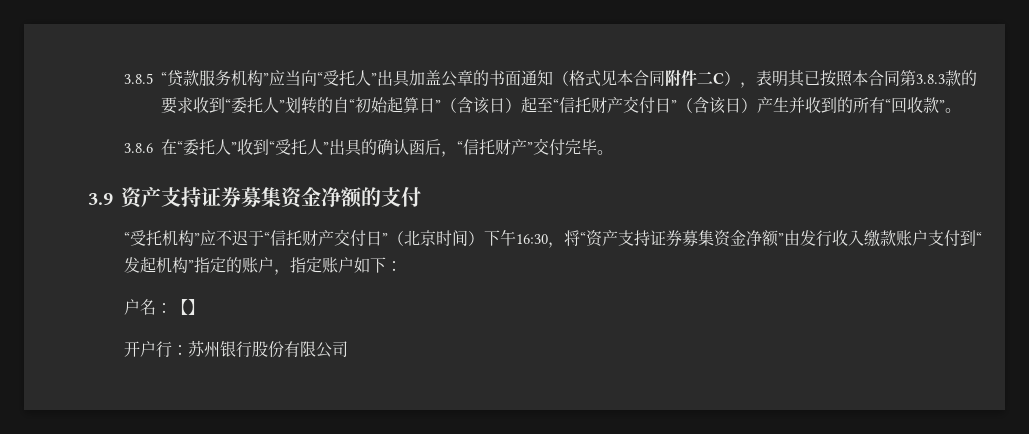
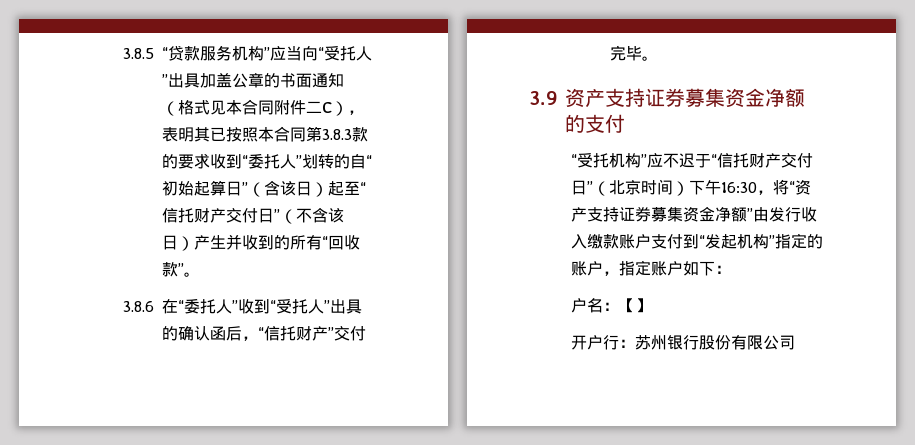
(693, 105) none -> [296,208,313,223] 不

